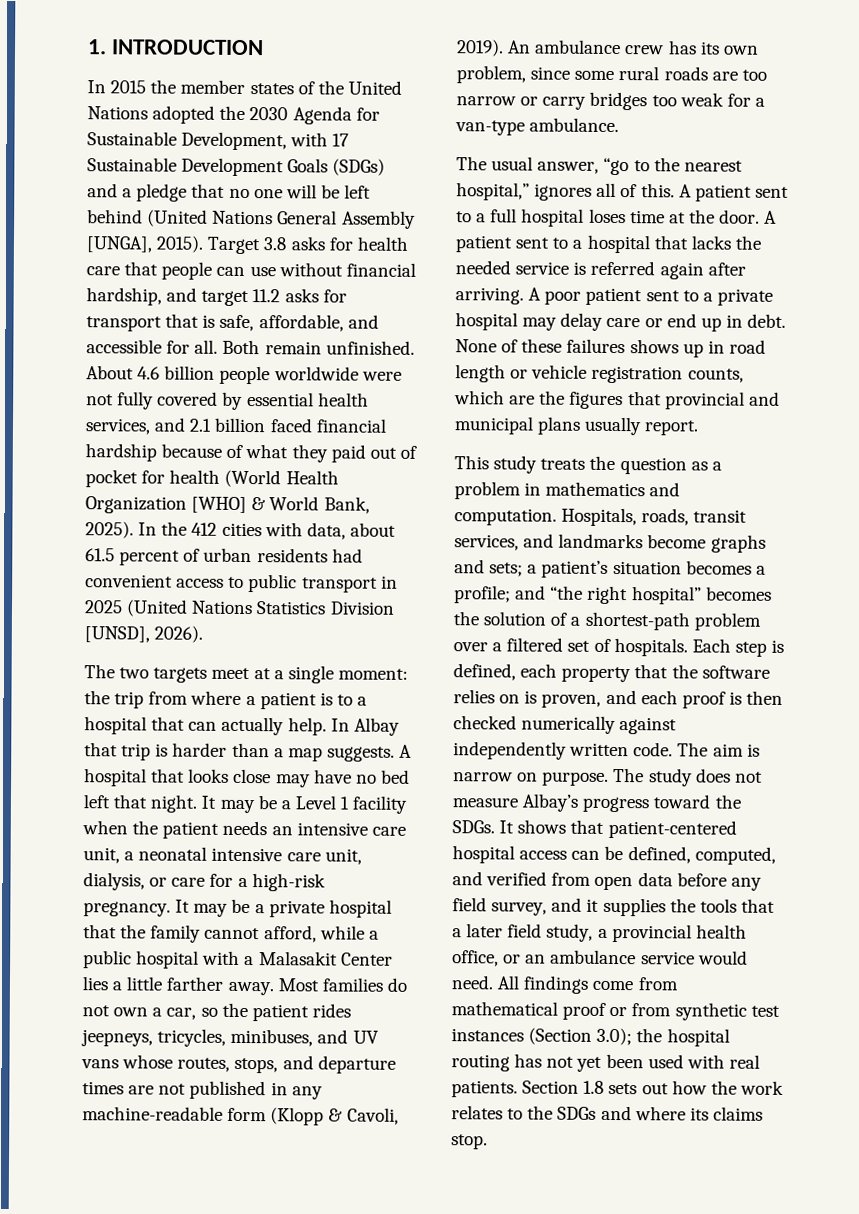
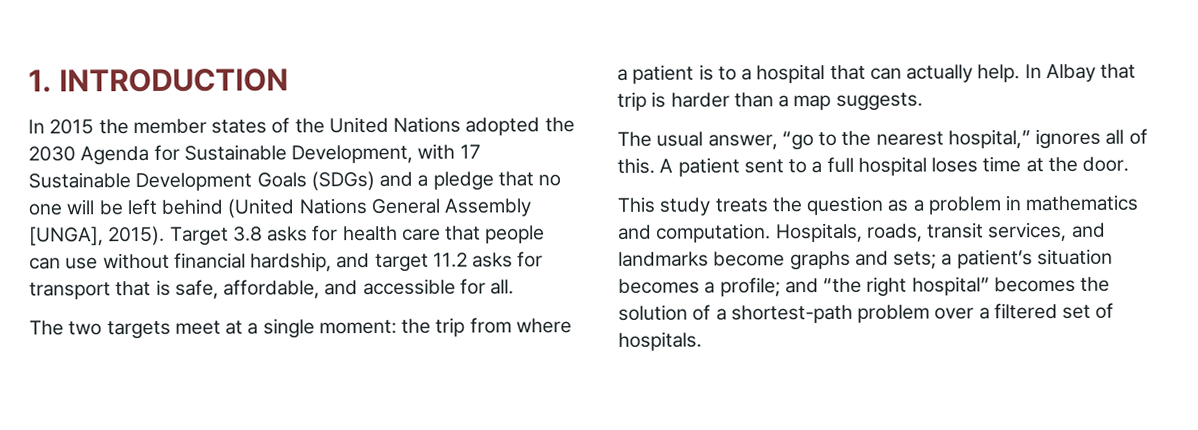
[222,339,415,355] [86,365,402,385] [86,391,369,410] [85,417,387,435] [85,443,417,463] [85,469,339,488] [85,496,370,514] [85,521,396,540] [85,547,363,566] [85,574,398,593] [84,599,395,617] [84,625,204,643] Both remain unfinished. About 4.6 billion people worldwide were not fully covered by essential health services, and 2.1 billion faced financial hardship because of what they paid out of pocket for health (World Health Organization [WHO] & World Bank, 2025). In the 412 cities with data, about 61.5 percent of urban residents had convenient access to public transport in 2025 (United Nations Statistics Division [UNSD], 2026). -> (515, 287) none
[399,744,413,758] [84,768,410,788] [83,794,408,814] [82,820,406,839] [83,846,362,865] [83,872,326,892] [83,898,392,918] [83,924,379,943] [83,950,393,969] [82,976,407,996] [82,1002,351,1022] [81,1028,379,1047] [81,1054,396,1074] [82,1080,323,1100] [82,1106,399,1126] [456,39,759,57] [456,65,767,84] [456,91,765,111] [455,117,620,136] A hospital that looks close may have no bed left that night. It may be a Level 1 facility when the patient needs an intensive care unit, a neonatal intensive care unit, dialysis, or care for a high-risk pregnancy. It may be a private hospital that the family cannot afford, while a public hospital with a Malasakit Center lies a little farther away. Most families do not own a car, so the patient rides jeepneys, tricycles, minibuses, and UV vans whose routes, stops, and departure times are not published in any machine-readable form (Klopp & Cavoli, 2019). An ambulance crew has its own problem, since some rural roads are too narrow or carry bridges too weak for a van-type ambulance. -> (923, 101) none
[764,210,778,224] [455,234,762,254] [455,260,746,280] [455,287,773,306] [455,312,787,332] [455,338,766,358] [455,364,744,384] [454,390,780,410] [454,416,700,436] A patient sent to a hospital that lacks the needed service is referred again after arriving. A poor patient sent to a private hospital may delay care or end up in debt. None of these failures shows up in road length or vehicle registration counts, which are the figures that provincial and municipal plans usually report. -> (1130, 164) none
[691,638,785,657] [453,663,770,683] [453,689,784,709] [453,715,678,735] [453,741,760,760] [453,767,763,787] [452,793,741,813] [452,819,737,839] [452,845,776,865] [452,871,762,891] [452,897,775,917] [452,923,747,943] [452,949,748,967] [451,975,678,994] [451,1001,780,1021] [451,1027,730,1047] [451,1053,760,1072] [451,1080,784,1098] [451,1105,763,1121] [451,1134,488,1150] Each step is defined, each property that the software relies on is proven, and each proof is then checked numerically against independently written code. The aim is narrow on purpose. The study does not measure Albay’s progress toward the SDGs. It shows that patient-centered hospital access can be defined, computed, and verified from open data before any field survey, and it supplies the tools that a later field study, a provincial health office, or an ambulance service would need. All findings come from mathematical proof or from synthetic test instances (Section 3.0); the hospital routing has not yet been used with real patients. Section 1.8 sets out how the work relates to the SDGs and where its claims stop. -> (702, 341) none

